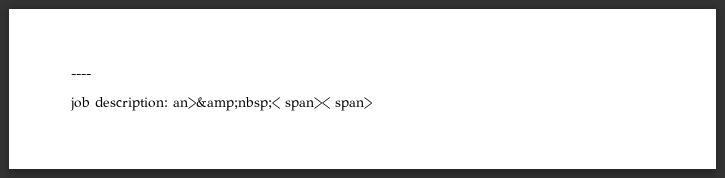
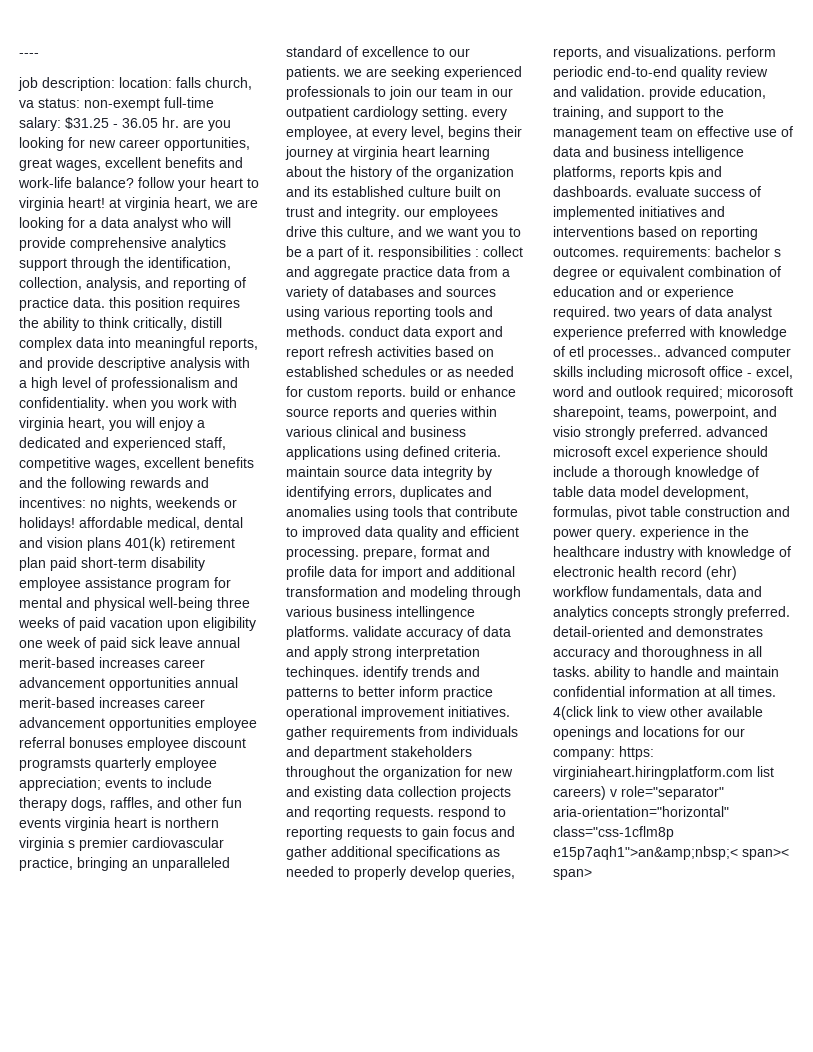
[173,97,280,111] an>&amp;nbsp;< -> [119,77,252,90] [19,97,214,111] [19,117,231,131] [19,137,250,151] [19,157,243,171] [18,177,259,191] [19,197,258,211] [19,217,231,231] [19,237,226,251] [19,257,231,271] [19,277,246,291] [19,297,240,311] [19,317,222,331] [19,337,258,351] [19,357,250,371] [19,377,238,391] [19,397,237,411] [19,417,205,431] [19,437,226,451] [19,457,254,471] [19,477,209,491] [19,497,237,511] [19,517,243,531] [19,537,235,551] [19,557,205,571] [19,577,231,591] [19,597,250,611] [18,617,256,631] [19,637,240,651] [19,657,205,668] [19,677,238,691] [19,697,205,708] [19,717,257,731] [19,737,246,751] [19,757,217,771] [19,777,212,791] [19,797,242,811] [19,817,219,831] [19,837,224,851] [19,857,230,871] [286,46,470,57] [286,66,522,80] [286,86,513,100] [286,106,507,120] [286,126,522,140] [285,146,490,160] [286,166,514,180] [286,186,501,197] [286,206,498,220] [286,226,521,240] [286,246,523,260] [286,266,510,280] [286,286,496,300] [286,306,493,320] [286,326,503,340] [286,346,494,360] [286,366,514,377] [286,386,516,400] [286,406,497,420] [286,426,466,437] [286,446,501,460] [286,466,492,480] [286,486,492,500] [286,506,518,520] [286,526,519,540] [286,546,490,560] [286,566,515,580] [286,586,521,600] [286,606,475,620] [286,626,511,640] [286,646,480,660] [286,666,480,680] [286,686,493,700] [286,706,510,720] [286,726,518,740] [286,746,472,760] [286,766,513,780] [286,786,511,800] [286,806,506,820] [286,826,515,840] [286,846,500,860] [286,866,515,880] [553,46,776,60] [553,66,768,80] [553,86,766,100] [553,106,724,120] [553,126,793,140] [553,146,744,160] [553,166,722,180] [553,186,761,197] [553,206,725,220] [553,226,758,240] [553,246,781,260] [553,266,781,280] [553,286,734,300] [553,306,772,320] [553,326,787,340] [553,346,791,360] [553,366,793,380] [552,386,793,400] [553,406,777,420] [553,426,768,440] [553,446,768,460] [553,466,759,480] [553,486,749,500] [553,506,790,520] [553,526,749,540] [553,546,791,560] [553,566,737,580] [552,586,762,599] [553,606,790,620] [553,626,763,637] [553,646,762,660] [553,666,779,680] [553,686,776,697] [553,706,763,720] [553,726,745,740] [553,746,654,760] [553,766,774,780] [553,786,724,800] [553,806,729,817] [553,826,674,840] [553,846,738,860] location: falls church, va status: non-exempt full-time salary: $31.25 - 36.05 hr. are you looking for new career opportunities, great wages, excellent benefits and work-life balance? follow your heart to virginia heart! at virginia heart, we are looking for a data analyst who will provide comprehensive analytics support through the identification, collection, analysis, and reporting of practice data. this position requires the ability to think critically, distill complex data into meaningful reports, and provide descriptive analysis with a high level of professionalism and confidentiality. when you work with virginia heart, you will enjoy a dedicated and experienced staff, competitive wages, excellent benefits and the following rewards and incentives: no nights, weekends or holidays! affordable medical, dental and vision plans 401(k) retirement plan paid short-term disability employee assistance program for mental and physical well-being three weeks of paid vacation upon eligibility one week of paid sick leave annual merit-based increases career advancement opportunities annual merit-based increases career advancement opportunities employee referral bonuses employee discount programsts quarterly employee appreciation; events to include therapy dogs, raffles, and other fun events virginia heart is northern virginia s premier cardiovascular practice, bringing an unparalleled standard of excellence to our patients. we are seeking experienced professionals to join our team in our outpatient cardiology setting. every employee, at every level, begins their journey at virginia heart learning about the history of the organization and its established culture built on trust and integrity. our employees drive this culture, and we want you to be a part of it. responsibilities : collect and aggregate practice data from a variety of databases and sources using various reporting tools and methods. conduct data export and report refresh activities based on established schedules or as needed for custom reports. build or enhance source reports and queries within various clinical and business applications using defined criteria. maintain source data integrity by identifying errors, duplicates and anomalies using tools that contribute to improved data quality and efficient processing. prepare, format and profile data for import and additional transformation and modeling through various business intellingence platforms. validate accuracy of data and apply strong interpretation techinques. identify trends and patterns to better inform practice operational improvement initiatives. gather requirements from individuals and department stakeholders throughout the organization for new and existing data collection projects and reqorting requests. respond to reporting requests to gain focus and gather additional specifications as needed to properly develop queries, reports, and visualizations. perform periodic end-to-end quality review and validation. provide education, training, and support to the management team on effective use of data and business intelligence platforms, reports kpis and dashboards. evaluate success of implemented initiatives and interventions based on reporting outcomes. requirements: bachelor s degree or equivalent combination of education and or experience required. two years of data analyst experience preferred with knowledge of etl processes.. advanced computer skills including microsoft office - excel, word and outlook required; micorosoft sharepoint, teams, powerpoint, and visio strongly preferred. advanced microsoft excel experience should include a thorough knowledge of table data model development, formulas, pivot table construction and power query. experience in the healthcare industry with knowledge of electronic health record (ehr) workflow fundamentals, data and analytics concepts strongly preferred. detail-oriented and demonstrates accuracy and thoroughness in all tasks. ability to handle and maintain confidential information at all times. 4(click link to view other available openings and locations for our company: https: virginiaheart.hiringplatform.com list careers) v role="separator" aria-orientation="horizontal" class="css-1cflm8p e15p7aqh1">an&amp;nbsp;<

